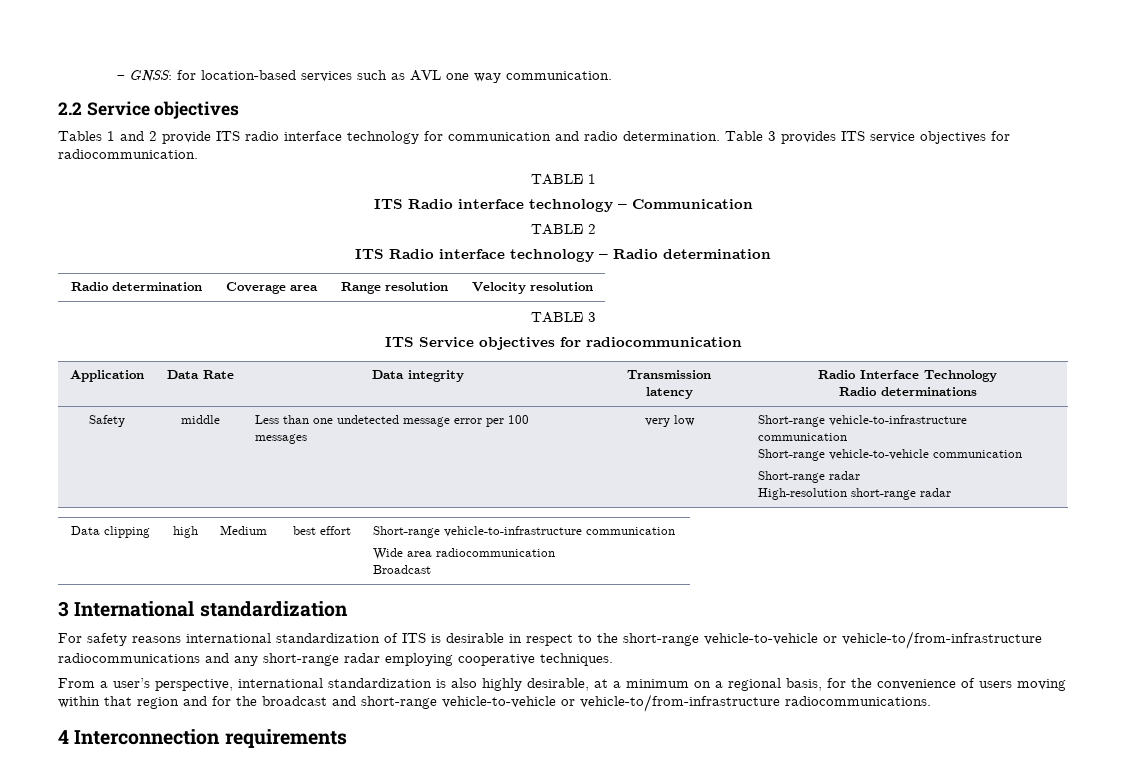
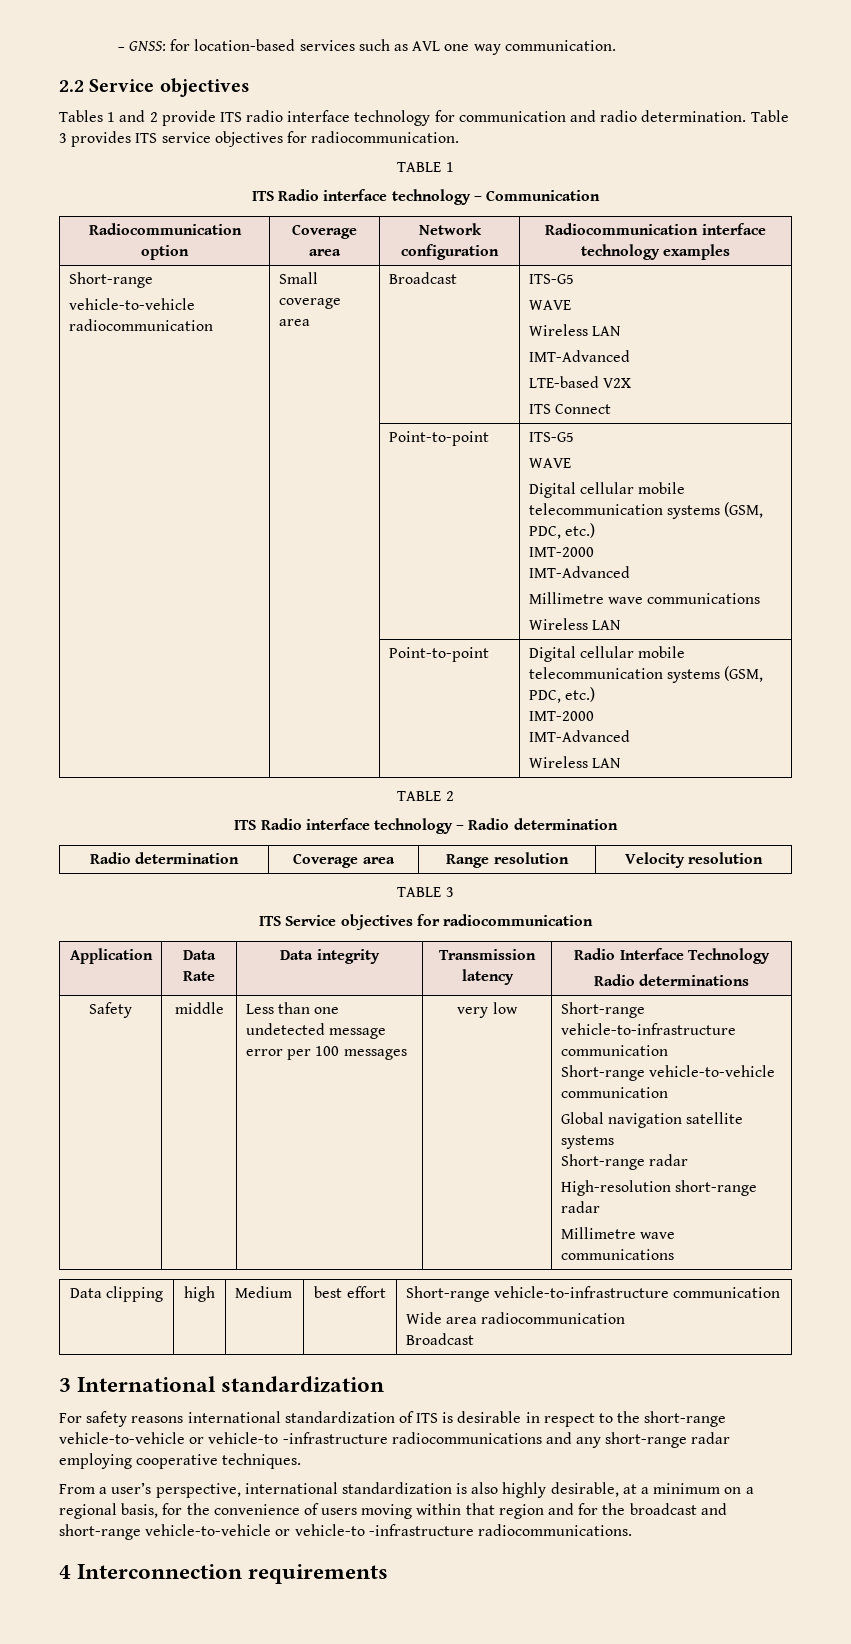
(753, 204) none -> [88,223,242,235] [141,245,189,260] [292,224,357,239] [309,249,341,256] [418,223,482,235] [401,244,499,260] [545,223,766,235] [580,244,731,260] [68,272,153,288] [68,298,195,310] [68,319,213,331] [278,272,318,284] [278,298,341,309] [278,319,310,326] [388,272,457,284] [528,274,574,284] [528,300,571,310] [528,324,622,336] [528,350,630,362] [528,376,632,388] [528,404,612,414] [388,431,489,446] [528,432,574,442] [528,458,571,468] [528,482,686,498] [528,502,764,519] [528,523,596,539] [528,547,594,557] [528,566,630,578] [528,592,761,604] [528,618,622,630] [388,647,489,662] [528,646,686,662] [528,666,764,683] [528,687,596,703] [528,711,594,721] [528,730,630,742] [528,756,622,768] // Radiocommunication option | Coverage area | Network configuration | Radiocommunication interface technology examples // Short-range // vehicle-to-vehicle radiocommunication | Small coverage area | Broadcast | ITS-G5 // WAVE // Wireless LAN // IMT-Advanced // LTE-based V2X // ITS Connect // | | Point-to-point | ITS-G5 // WAVE // Digital cellular mobile telecommunication systems (GSM, PDC, etc.) // IMT-2000 // IMT-Advanced // Millimetre wave communications // Wireless LAN // | | Point-to-point | Digital cellular mobile telecommunication systems (GSM, PDC, etc.) // IMT-2000 // IMT-Advanced // Wireless LAN
(1023, 454) none -> [560,1112,744,1128] [560,1135,614,1149] // Global navigation satellite systems
(952, 492) none -> [560,1227,676,1239] [560,1249,674,1260] // Millimetre wave communications
[842,631,1042,649] vehicle-to/from-infrastructure -> [208,1432,388,1444] vehicle-to -infrastructure
[580,694,780,712] vehicle-to/from-infrastructure -> [294,1524,474,1536] vehicle-to -infrastructure

